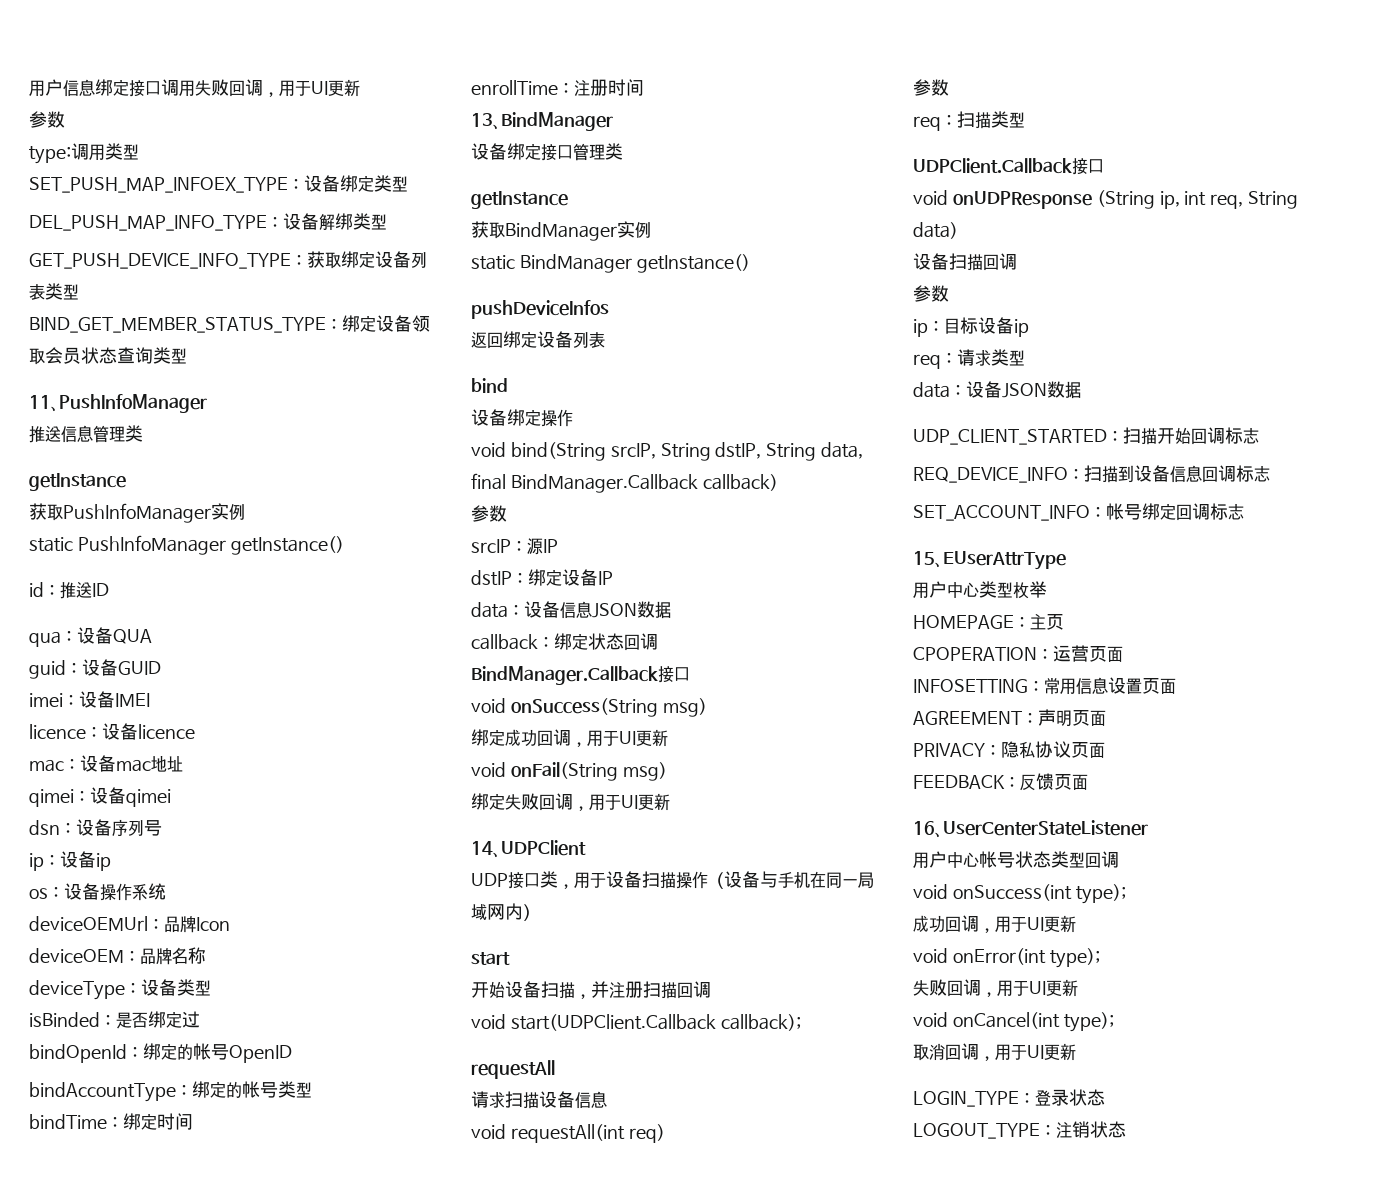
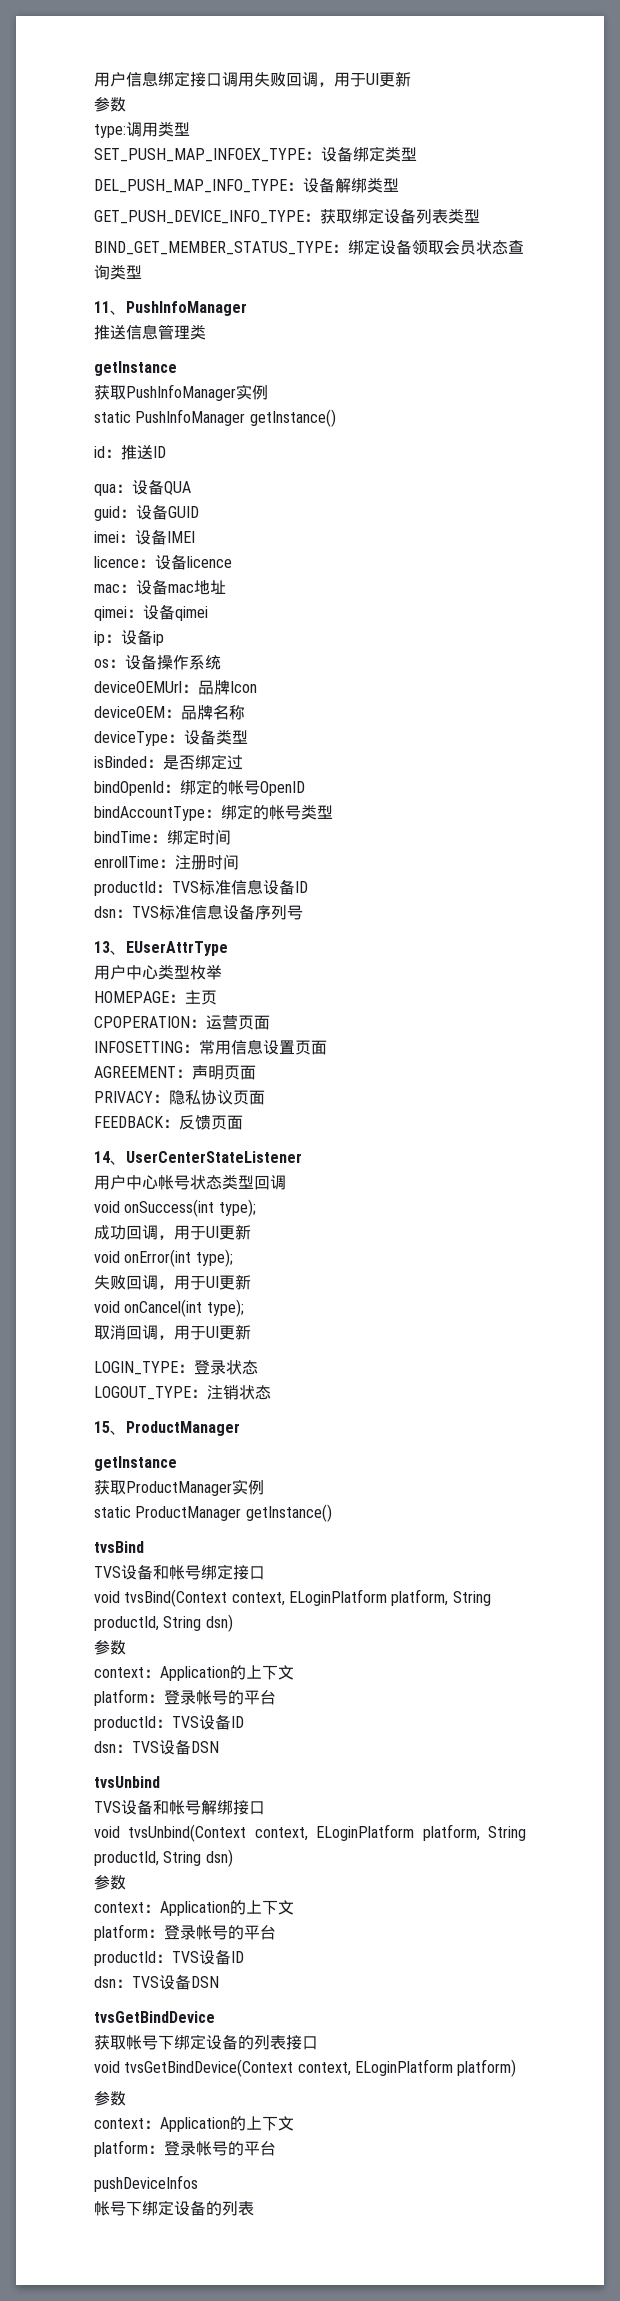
[29,819,162,837] // dsn：设备序列号 -> (208, 613) none
[471,112,613,131] [471,143,623,161] [471,191,568,209] [471,221,651,241] [471,254,750,273] [471,300,609,319] [471,331,605,349] [471,378,508,393] [471,409,573,427] [471,442,864,461] [471,473,778,493] [471,505,507,522] [471,538,558,555] [471,569,613,586] [471,601,671,619] [471,633,658,651] [471,666,690,685] [471,698,707,717] [471,729,668,747] [471,762,667,781] [471,793,670,811] [471,840,586,858] [471,871,874,889] [471,903,539,921] [471,952,510,965] [471,981,711,999] [471,1014,801,1031] [471,1060,555,1079] [471,1091,607,1109] [471,1124,665,1143] [913,79,949,96] [913,111,1025,131] [913,158,1104,175] [913,190,1299,209] [913,222,958,239] [913,253,1017,271] [913,285,949,302] [913,317,1029,337] [913,349,1025,369] [913,381,1081,399] [913,427,1259,445] [913,465,1270,483] [913,503,1244,521] [913,551,935,565] 13、BindManager // 设备绑定接口管理类 // getInstance // 获取BindManager实例 // static BindManager getInstance() // pushDeviceInfos // 返回绑定设备列表 // bind // 设备绑定操作 // void bind(String srcIP, String dstIP, String data, final BindManager.Callback callback) // 参数 // srcIP：源IP // dstIP：绑定设备IP // data：设备信息JSON数据 // callback：绑定状态回调 // BindManager.Callback接口 // void onSuccess(String msg) // 绑定成功回调，用于UI更新 // void onFail(String msg) // 绑定失败回调，用于UI更新 // 14、UDPClient // UDP接口类，用于设备扫描操作（设备与手机在同一局域网内） // start // 开始设备扫描，并注册扫描回调 // void start(UDPClient.Callback callback); // requestAll // 请求扫描设备信息 // void requestAll(int req) // 参数 // req：扫描类型 // UDPClient.Callback接口 // void onUDPResponse (String ip, int req, String data) // 设备扫描回调 // 参数 // ip：目标设备ip // req：请求类型 // data：设备JSON数据 // UDP_CLIENT_STARTED：扫描开始回调标志 // REQ_DEVICE_INFO：扫描到设备信息回调标志 // SET_ACCOUNT_INFO：帐号绑定回调标志 // 15 -> [94,879,308,896] [94,904,303,920] [94,941,110,953] productId：TVS标准信息设备ID // dsn：TVS标准信息设备序列号 // 13
[913,821,935,835] 16 -> [94,1151,110,1163] 14
(1126, 1129) none -> [94,1421,240,1436] [94,1456,177,1471] [94,1479,264,1496] [94,1504,332,1522] [94,1541,144,1553] [94,1564,265,1580] [94,1589,491,1607] [94,1614,233,1632] [94,1640,126,1655] [94,1665,294,1681] [94,1689,276,1706] [94,1714,244,1731] [94,1739,219,1755] [94,1776,160,1788] [94,1799,265,1815] [94,1824,527,1842] [94,1849,233,1867] [94,1875,126,1890] [94,1900,294,1916] [94,1924,276,1941] [94,1949,244,1966] [94,1974,219,1990] [94,2011,215,2023] [94,2034,318,2050] [94,2059,517,2077] [94,2091,126,2106] [94,2116,294,2132] [94,2140,276,2157] [94,2175,198,2192] [94,2200,254,2216] // 15、ProductManager // getInstance // 获取ProductManager实例 // static ProductManager getInstance() // tvsBind // TVS设备和帐号绑定接口 // void tvsBind(Context context, ELoginPlatform platform, String productId, String dsn) // 参数 // context：Application的上下文 // platform：登录帐号的平台 // productId：TVS设备ID // dsn：TVS设备DSN // tvsUnbind // TVS设备和帐号解绑接口 // void tvsUnbind(Context context, ELoginPlatform platform, String productId, String dsn) // 参数 // context：Application的上下文 // platform：登录帐号的平台 // productId：TVS设备ID // dsn：TVS设备DSN // tvsGetBindDevice // 获取帐号下绑定设备的列表接口 // void tvsGetBindDevice(Context context, ELoginPlatform platform) // 参数 // context：Application的上下文 // platform：登录帐号的平台 // pushDeviceInfos // 帐号下绑定设备的列表

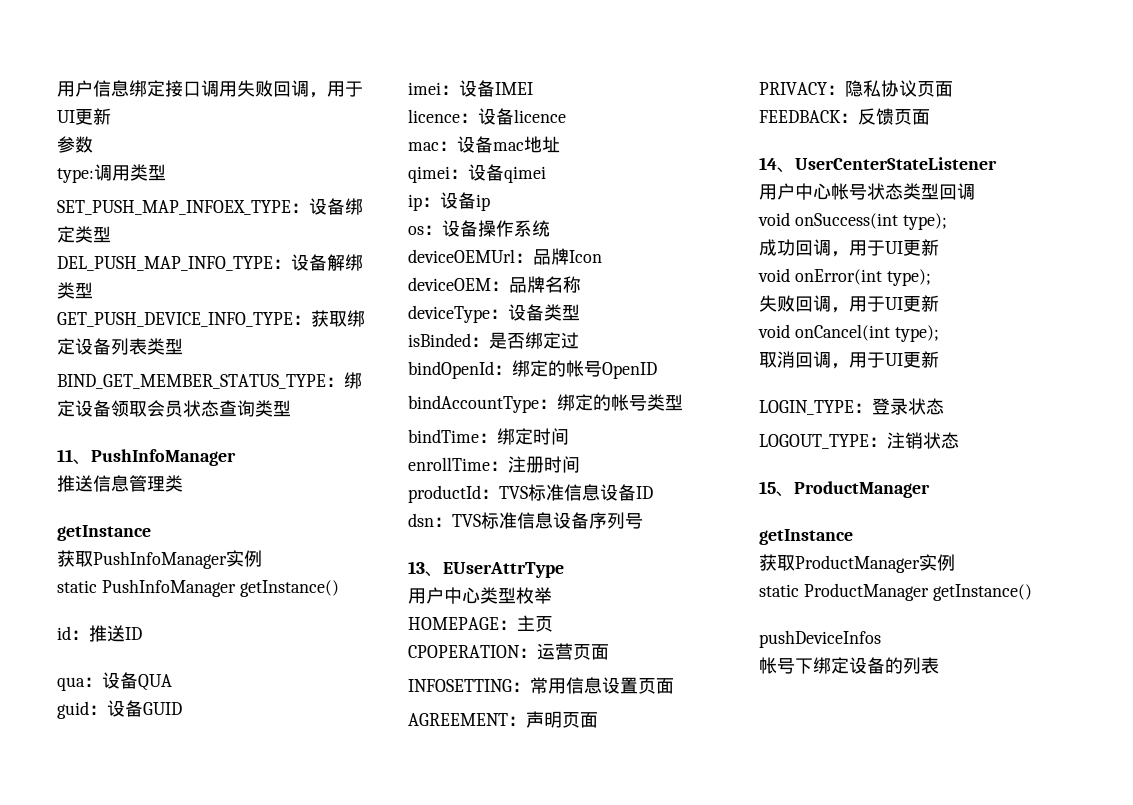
[94,1541,144,1553] [94,1564,265,1580] [94,1589,491,1607] [94,1614,233,1632] [94,1640,126,1655] [94,1665,294,1681] [94,1689,276,1706] [94,1714,244,1731] [94,1739,219,1755] [94,1776,160,1788] [94,1799,265,1815] [94,1824,527,1842] [94,1849,233,1867] [94,1875,126,1890] [94,1900,294,1916] [94,1924,276,1941] [94,1949,244,1966] [94,1974,219,1990] [94,2011,215,2023] [94,2034,318,2050] [94,2059,517,2077] [94,2091,126,2106] [94,2116,294,2132] [94,2140,276,2157] // tvsBind // TVS设备和帐号绑定接口 // void tvsBind(Context context, ELoginPlatform platform, String productId, String dsn) // 参数 // context：Application的上下文 // platform：登录帐号的平台 // productId：TVS设备ID // dsn：TVS设备DSN // tvsUnbind // TVS设备和帐号解绑接口 // void tvsUnbind(Context context, ELoginPlatform platform, String productId, String dsn) // 参数 // context：Application的上下文 // platform：登录帐号的平台 // productId：TVS设备ID // dsn：TVS设备DSN // tvsGetBindDevice // 获取帐号下绑定设备的列表接口 // void tvsGetBindDevice(Context context, ELoginPlatform platform) // 参数 // context：Application的上下文 // platform：登录帐号的平台 -> (1032, 592) none

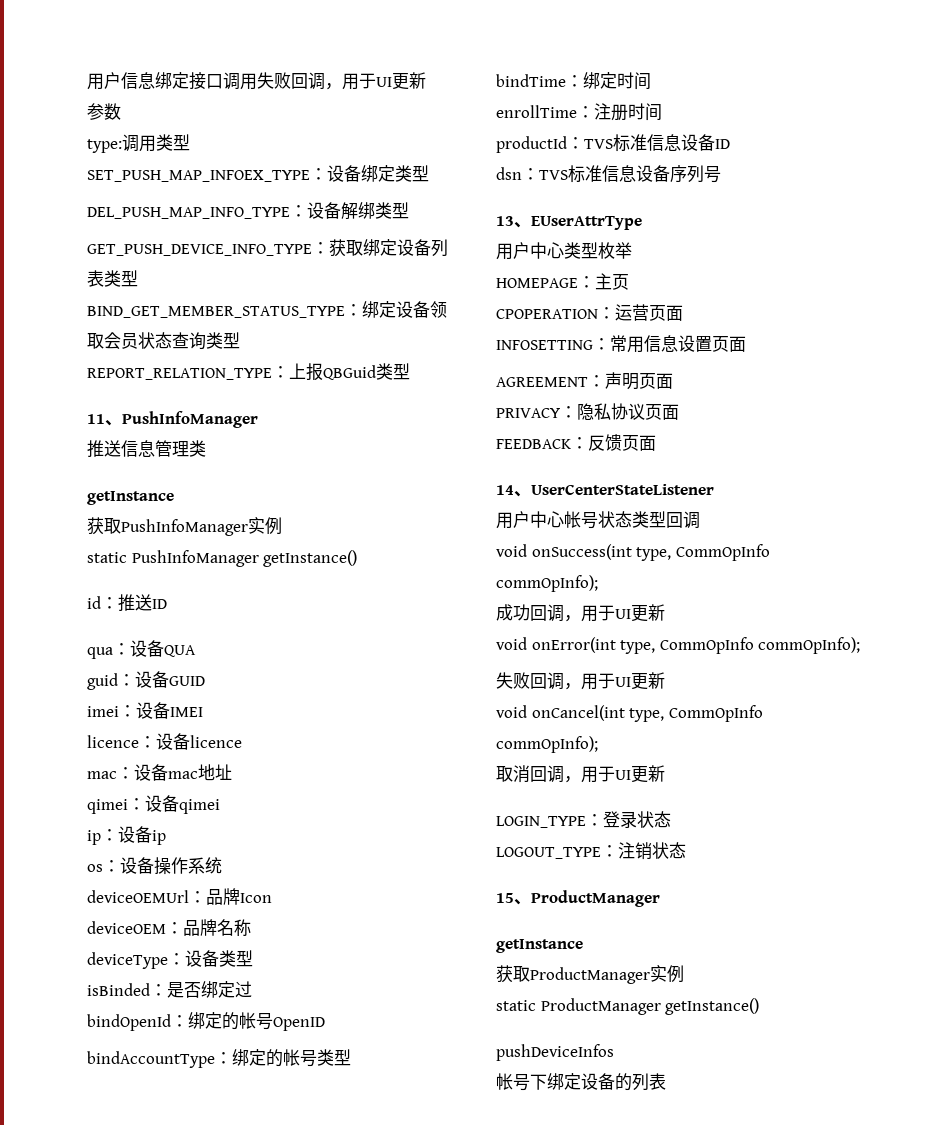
(291, 408) none -> [87,363,410,381] // REPORT_RELATION_TYPE：上报QBGuid类型
[902,213,947,230] type); -> [636,544,770,561] [496,575,598,592] type, CommOpInfo commOpInfo);
[886,269,931,286] type); -> [620,637,861,654] type, CommOpInfo commOpInfo);
[894,325,939,342] type); -> [629,705,763,722] [496,736,598,753] type, CommOpInfo commOpInfo);

